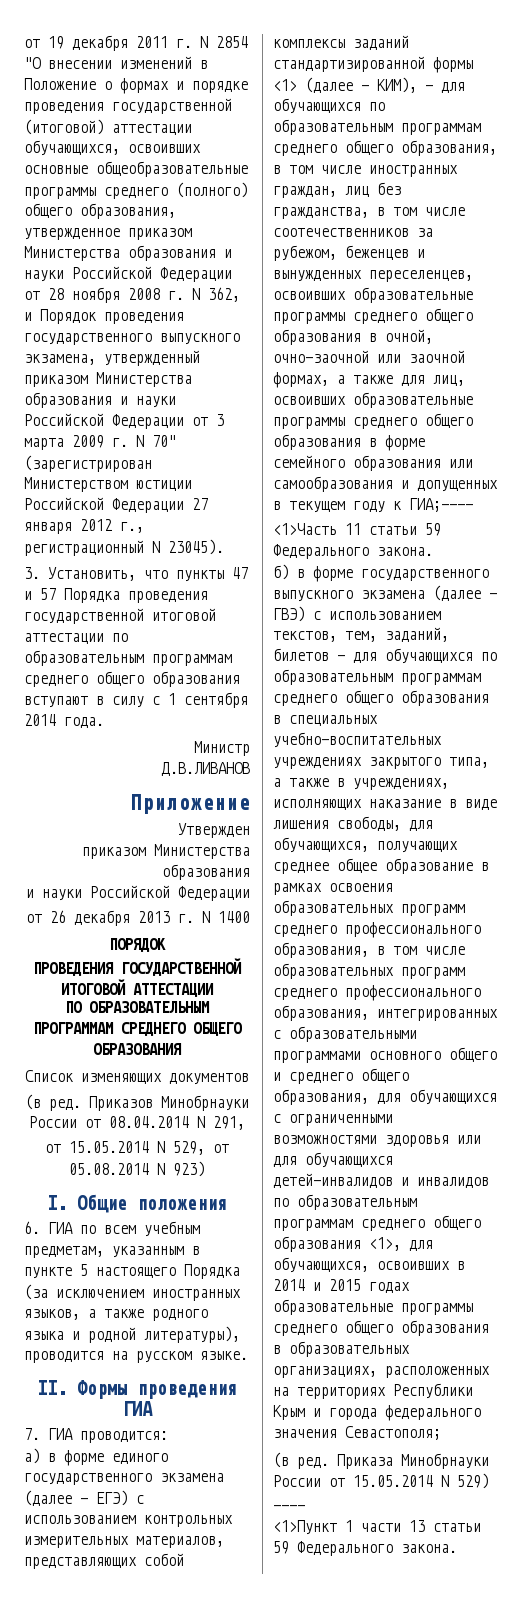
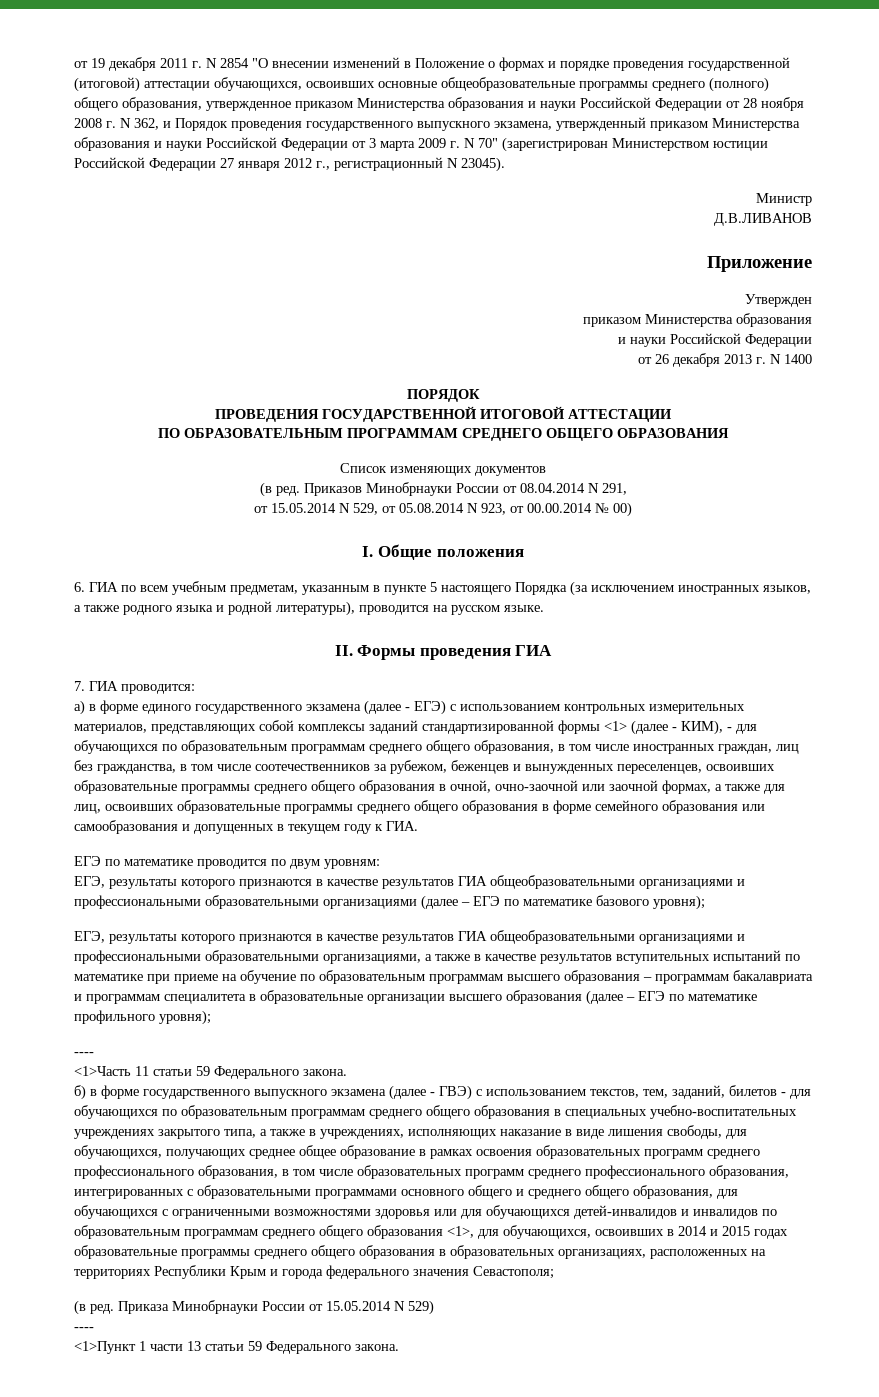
[24,567,248,582] [24,588,208,603] [24,608,216,624] [24,633,128,644] [24,650,232,666] [24,671,240,687] [24,692,248,708] [24,714,104,728] // 3. Установить, что пункты 47 и 57 Порядка проведения государственной итоговой аттестации по образовательным программам среднего общего образования вступают в силу с 1 сентября 2014 года. -> (505, 164) none
[173,1161,205,1177] 923) -> [481,502,632,517] 923, от 00.00.2014 № 00)
[409,498,473,512] ГИА;---- -> [386,821,418,831] [74,856,380,869] [74,875,745,889] [74,895,705,910] [74,930,745,944] [74,950,800,964] [74,970,813,984] [74,990,757,1005] [74,1010,211,1025] [74,1052,94,1056] ГИА. // ЕГЭ по математике проводится по двум уровням: // ЕГЭ, результаты которого признаются в качестве результатов ГИА общеобразовательными организациями и профессиональными образовательными организациями (далее – ЕГЭ по математике базового уровня); // ЕГЭ, результаты которого признаются в качестве результатов ГИА общеобразовательными организациями и профессиональными образовательными организациями, а также в качестве результатов вступительных испытаний по математике при приеме на обучение по образовательным программам высшего образования – программам бакалавриата и программам специалитета в образовательные организации высшего образования (далее – ЕГЭ по математике профильного уровня); // ----

